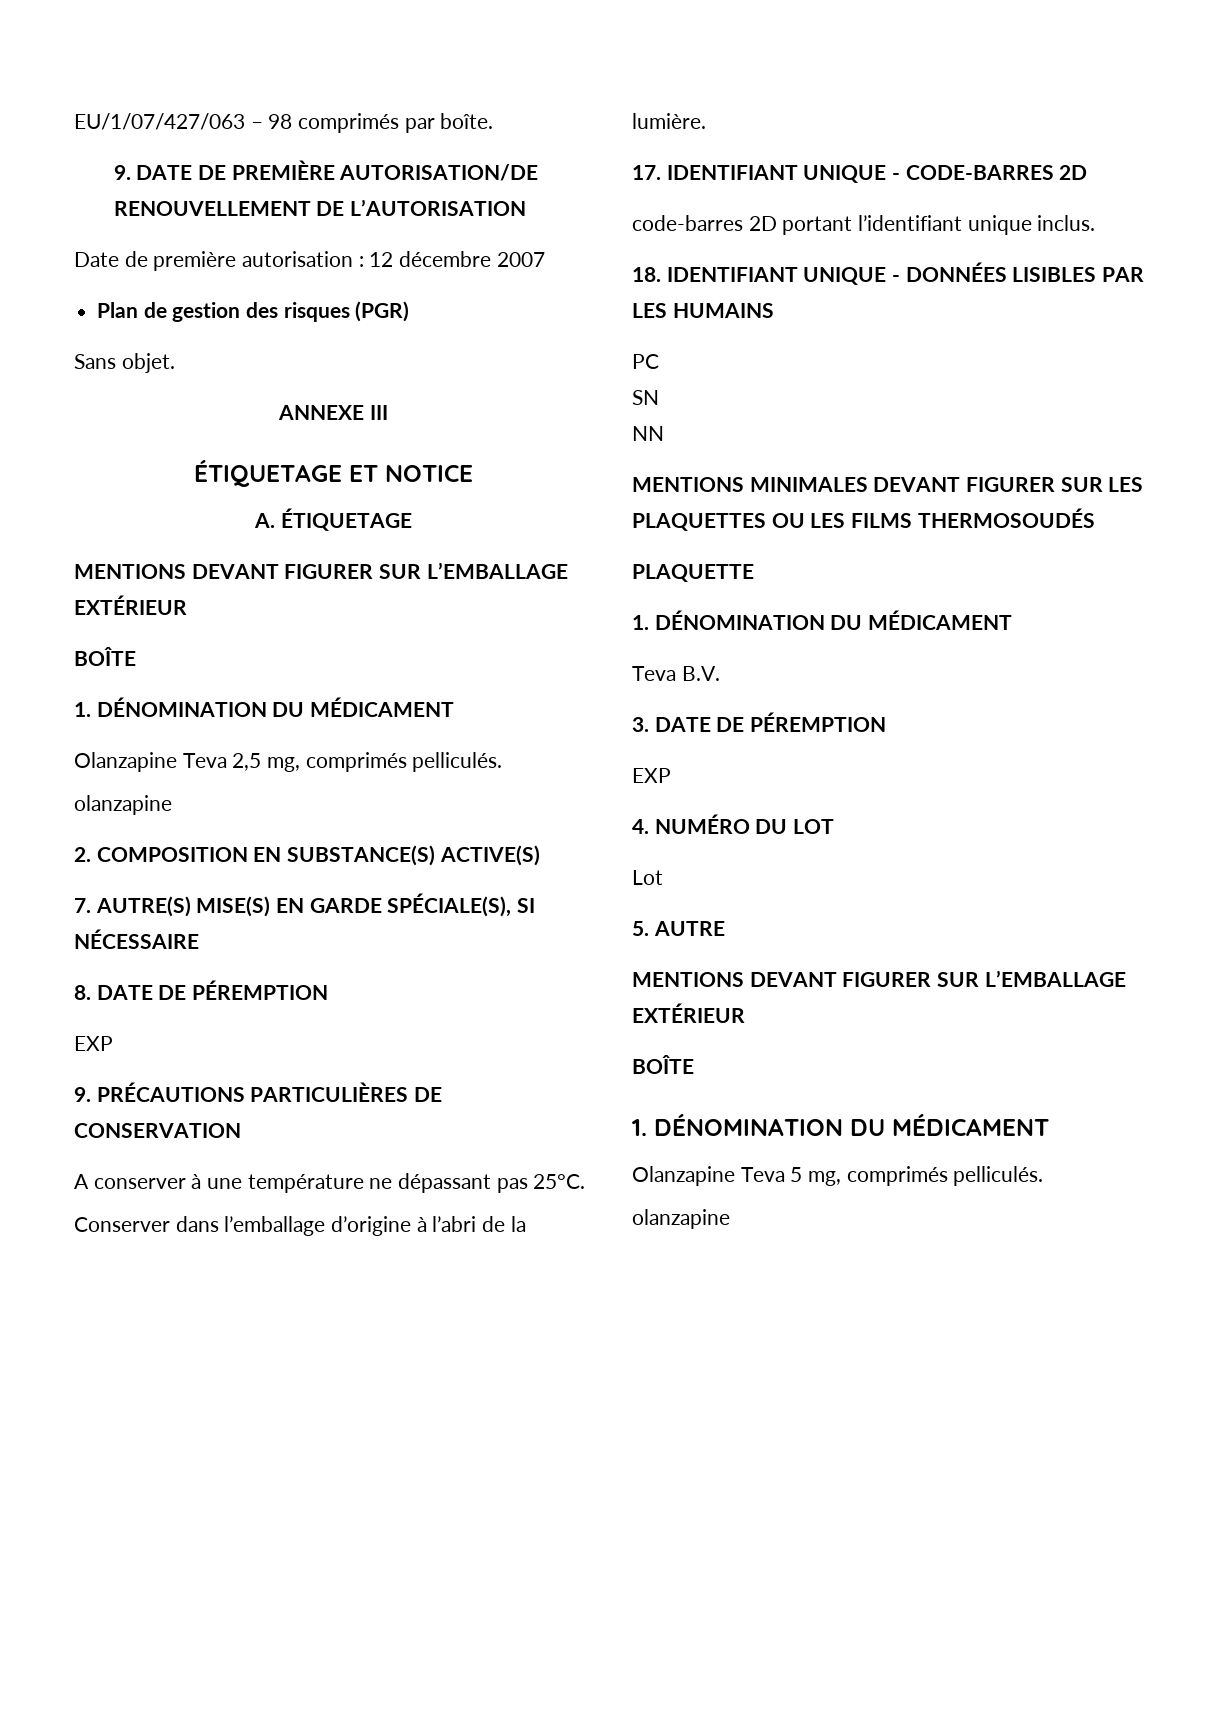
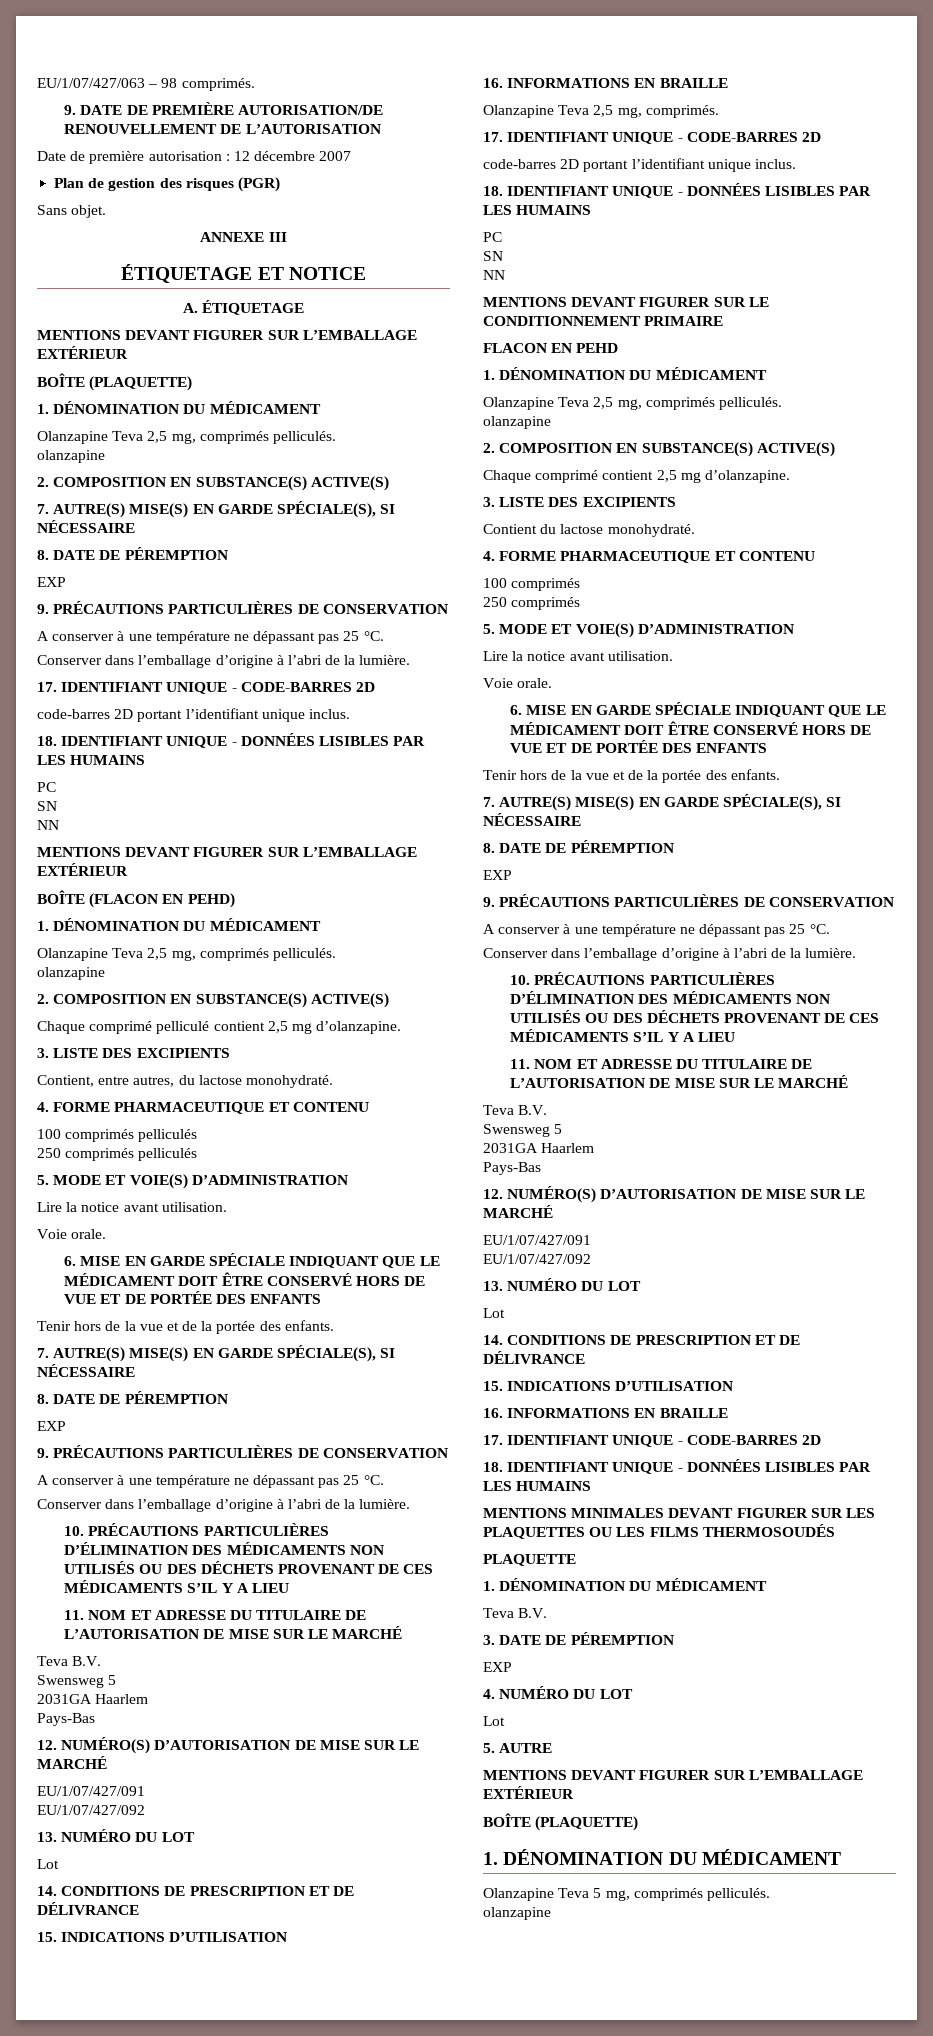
[298,113,494,133] comprimés par boîte. -> [181,78,255,91] comprimés.
(136, 656) none -> [89,376,193,391] (PLAQUETTE)
[533,1174,586,1189] 25°C. -> [343,631,384,641] 25 °C.
(664, 433) none -> [37,847,417,857] [37,863,128,876] [37,890,235,908] [37,918,321,931] [37,948,336,961] [37,967,105,980] [37,993,389,1008] [37,1021,402,1034] [37,1048,230,1058] [37,1075,333,1088] [37,1102,369,1114] [37,1129,198,1142] [37,1148,198,1161] [37,1174,348,1189] [37,1202,227,1212] [37,1229,107,1239] [64,1253,440,1268] [64,1272,426,1286] [64,1291,322,1304] [37,1320,334,1334] [37,1345,396,1362] [37,1364,135,1377] [37,1391,228,1404] [37,1421,66,1431] [37,1445,448,1458] [37,1475,384,1488] [37,1499,411,1512] [64,1523,329,1536] [64,1542,384,1555] [64,1561,434,1574] [64,1580,290,1593] [64,1610,367,1620] [64,1626,403,1639] [37,1656,102,1666] [37,1675,117,1688] [37,1694,149,1704] [37,1713,95,1726] [37,1737,420,1754] [37,1756,107,1769] [37,1786,145,1796] [37,1805,145,1815] [37,1829,195,1842] [37,1859,59,1869] [37,1886,354,1896] [37,1902,139,1915] [37,1932,288,1942] [483,78,728,88] [483,105,719,118] [483,132,821,144] [483,158,796,172] [483,183,872,198] [483,205,592,215] [483,232,502,242] [483,251,503,261] [483,270,505,280] [483,297,769,307] [483,316,724,326] [483,343,619,353] [483,367,767,380] [483,397,782,410] [483,416,551,429] [483,442,835,457] [483,470,790,483] [483,497,676,507] [483,524,695,537] [483,551,815,563] [483,578,581,591] [483,597,581,610] [483,623,794,638] [483,651,673,661] [483,678,553,688] [510,702,886,717] [510,721,872,735] [510,740,768,753] [483,769,780,783] [483,794,842,811] [483,813,581,826] [483,840,674,853] [483,870,512,880] [483,894,894,907] [483,924,830,937] [483,948,857,961] [510,972,775,985] [510,991,830,1004] [510,1010,880,1023] [510,1029,736,1042] [510,1059,813,1069] [510,1075,849,1088] [483,1105,548,1115] [483,1124,563,1137] [483,1143,595,1153] [483,1162,541,1175] [483,1186,866,1203] [483,1205,553,1218] [483,1235,591,1245] [483,1254,591,1264] [483,1278,641,1291] [483,1308,505,1318] [483,1335,800,1345] [483,1351,585,1364] [483,1381,734,1391] [483,1408,728,1418] [483,1435,821,1447] [483,1459,872,1474] [483,1481,592,1491] // MENTIONS DEVANT FIGURER SUR L’EMBALLAGE EXTÉRIEUR // BOÎTE (FLACON EN PEHD) // 1. DÉNOMINATION DU MÉDICAMENT // Olanzapine Teva 2,5 mg, comprimés pelliculés. // olanzapine // 2. COMPOSITION EN SUBSTANCE(S) ACTIVE(S) // Chaque comprimé pelliculé contient 2,5 mg d’olanzapine. // 3. LISTE DES EXCIPIENTS // Contient, entre autres, du lactose monohydraté. // 4. FORME PHARMACEUTIQUE ET CONTENU // 100 comprimés pelliculés // 250 comprimés pelliculés // 5. MODE ET VOIE(S) D’ADMINISTRATION // Lire la notice avant utilisation. // Voie orale. // 6. MISE EN GARDE SPÉCIALE INDIQUANT QUE LE MÉDICAMENT DOIT ÊTRE CONSERVÉ HORS DE VUE ET DE PORTÉE DES ENFANTS // Tenir hors de la vue et de la portée des enfants. // 7. AUTRE(S) MISE(S) EN GARDE SPÉCIALE(S), SI NÉCESSAIRE // 8. DATE DE PÉREMPTION // EXP // 9. PRÉCAUTIONS PARTICULIÈRES DE CONSERVATION // A conserver à une température ne dépassant pas 25 °C. // Conserver dans l’emballage d’origine à l’abri de la lumière. // 10. PRÉCAUTIONS PARTICULIÈRES D’ÉLIMINATION DES MÉDICAMENTS NON UTILISÉS OU DES DÉCHETS PROVENANT DE CES MÉDICAMENTS S’IL Y A LIEU // 11. NOM ET ADRESSE DU TITULAIRE DE L’AUTORISATION DE MISE SUR LE MARCHÉ // Teva B.V. // Swensweg 5 // 2031GA Haarlem // Pays-Bas // 12. NUMÉRO(S) D’AUTORISATION DE MISE SUR LE MARCHÉ // EU/1/07/427/091 // EU/1/07/427/092 // 13. NUMÉRO DU LOT // Lot // 14. CONDITIONS DE PRESCRIPTION ET DE DÉLIVRANCE // 15. INDICATIONS D’UTILISATION // 16. INFORMATIONS EN BRAILLE // Olanzapine Teva 2,5 mg, comprimés. // 17. IDENTIFIANT UNIQUE - CODE-BARRES 2D // code-barres 2D portant l’identifiant unique inclus. // 18. IDENTIFIANT UNIQUE - DONNÉES LISIBLES PAR LES HUMAINS // PC // SN // NN // MENTIONS DEVANT FIGURER SUR LE CONDITIONNEMENT PRIMAIRE // FLACON EN PEHD // 1. DÉNOMINATION DU MÉDICAMENT // Olanzapine Teva 2,5 mg, comprimés pelliculés. // olanzapine // 2. COMPOSITION EN SUBSTANCE(S) ACTIVE(S) // Chaque comprimé contient 2,5 mg d’olanzapine. // 3. LISTE DES EXCIPIENTS // Contient du lactose monohydraté. // 4. FORME PHARMACEUTIQUE ET CONTENU // 100 comprimés // 250 comprimés // 5. MODE ET VOIE(S) D’ADMINISTRATION // Lire la notice avant utilisation. // Voie orale. // 6. MISE EN GARDE SPÉCIALE INDIQUANT QUE LE MÉDICAMENT DOIT ÊTRE CONSERVÉ HORS DE VUE ET DE PORTÉE DES ENFANTS // Tenir hors de la vue et de la portée des enfants. // 7. AUTRE(S) MISE(S) EN GARDE SPÉCIALE(S), SI NÉCESSAIRE // 8. DATE DE PÉREMPTION // EXP // 9. PRÉCAUTIONS PARTICULIÈRES DE CONSERVATION // A conserver à une température ne dépassant pas 25 °C. // Conserver dans l’emballage d’origine à l’abri de la lumière. // 10. PRÉCAUTIONS PARTICULIÈRES D’ÉLIMINATION DES MÉDICAMENTS NON UTILISÉS OU DES DÉCHETS PROVENANT DE CES MÉDICAMENTS S’IL Y A LIEU // 11. NOM ET ADRESSE DU TITULAIRE DE L’AUTORISATION DE MISE SUR LE MARCHÉ // Teva B.V. // Swensweg 5 // 2031GA Haarlem // Pays-Bas // 12. NUMÉRO(S) D’AUTORISATION DE MISE SUR LE MARCHÉ // EU/1/07/427/091 // EU/1/07/427/092 // 13. NUMÉRO DU LOT // Lot // 14. CONDITIONS DE PRESCRIPTION ET DE DÉLIVRANCE // 15. INDICATIONS D’UTILISATION // 16. INFORMATIONS EN BRAILLE // 17. IDENTIFIANT UNIQUE - CODE-BARRES 2D // 18. IDENTIFIANT UNIQUE - DONNÉES LISIBLES PAR LES HUMAINS
(694, 1064) none -> [535,1816,639,1831] (PLAQUETTE)

